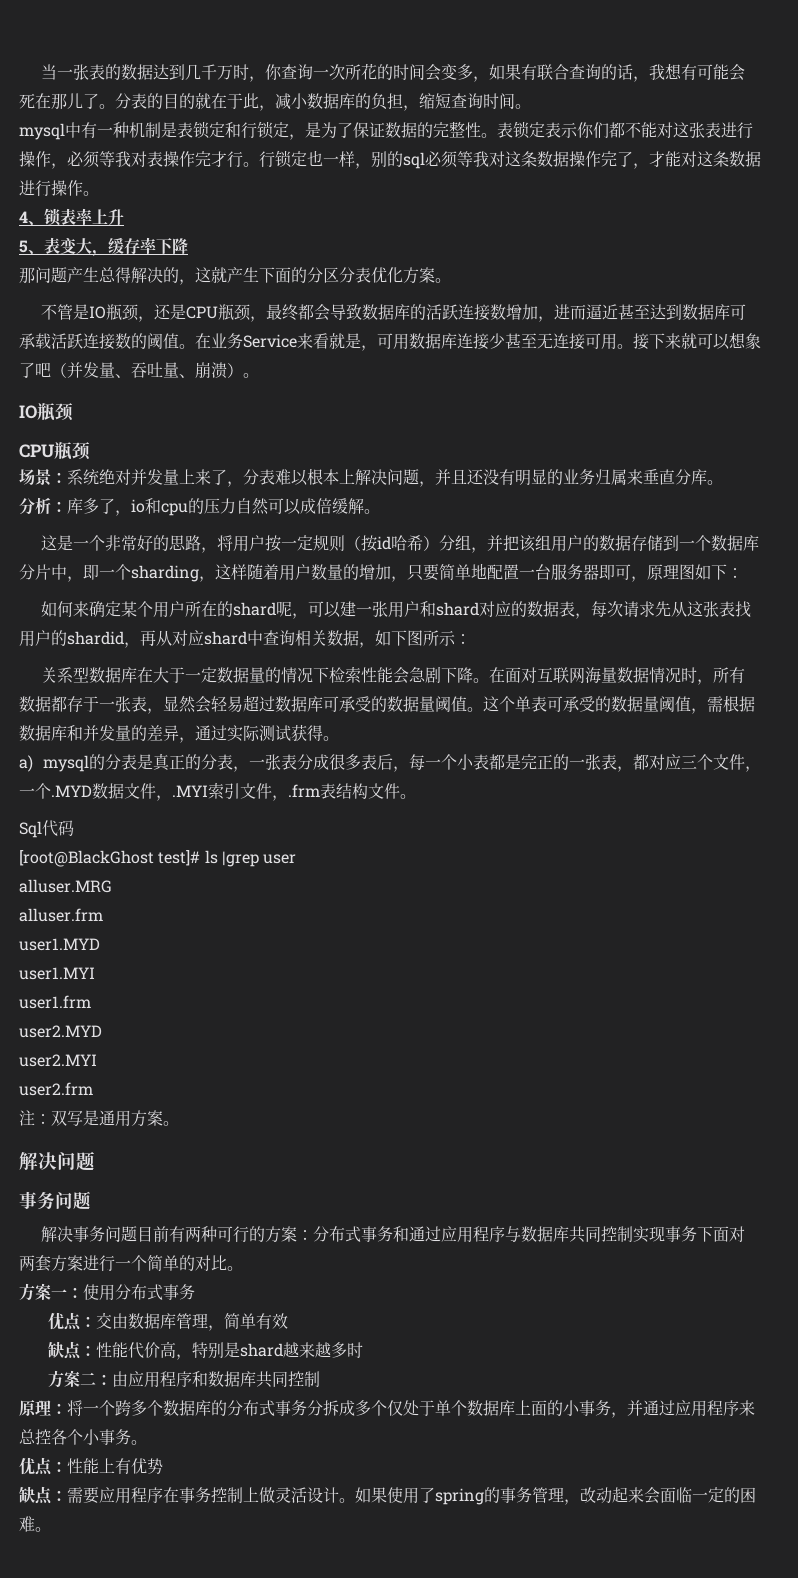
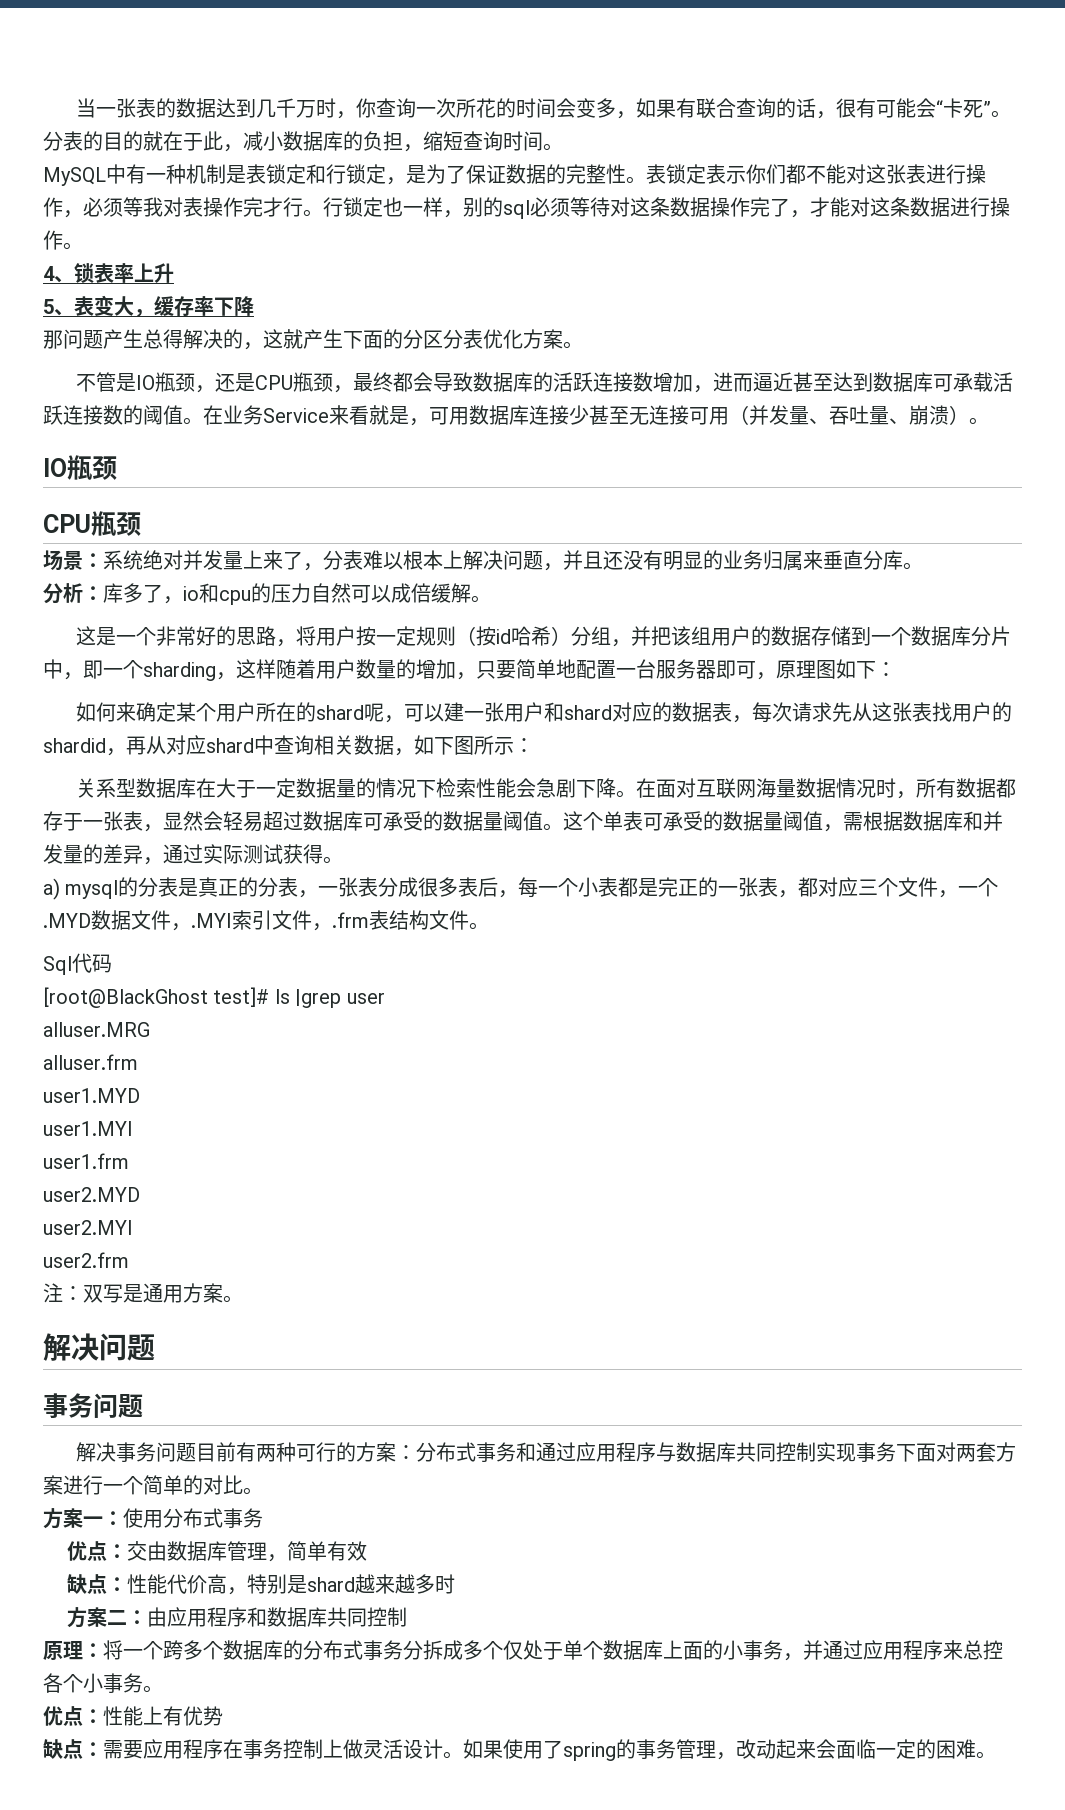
[649,63,683,80] 我想 -> [835,98,856,118] 很
[19,93,99,110] 死在那儿了 -> [935,98,991,118] “卡死”
[19,123,65,140] mysql -> [43,167,106,186] MySQL
[473,151,489,167] 我 -> [590,197,610,217] 待
[617,332,761,350] [19,362,51,378] 。接下来就可以想象了吧 -> (729, 416) none

